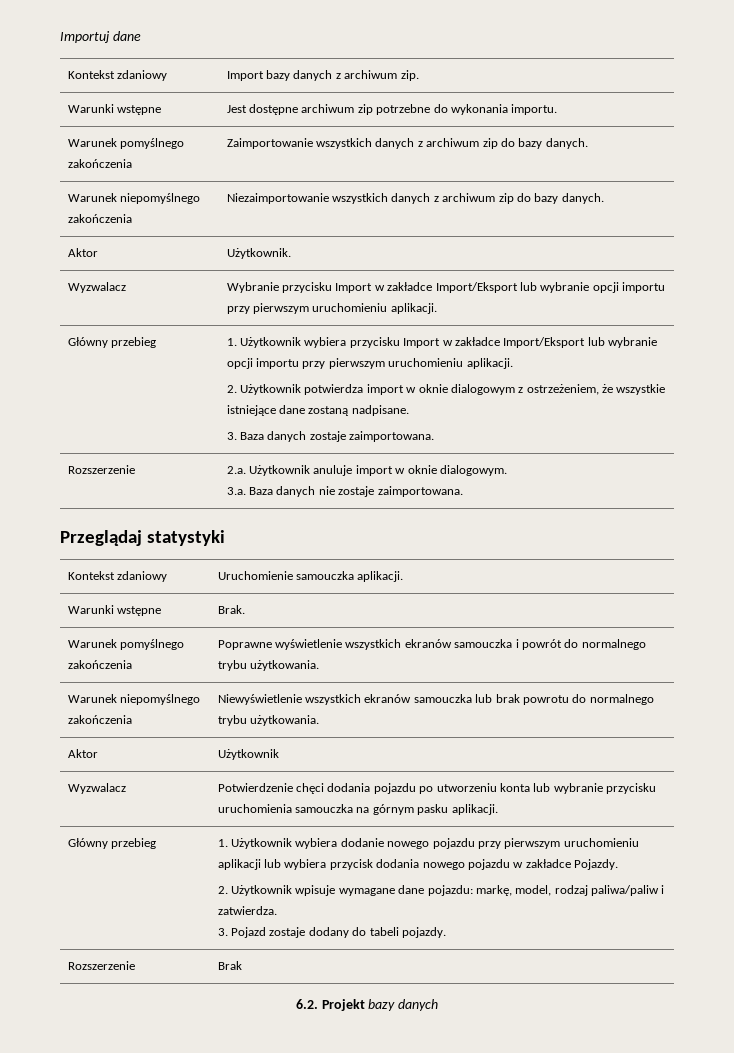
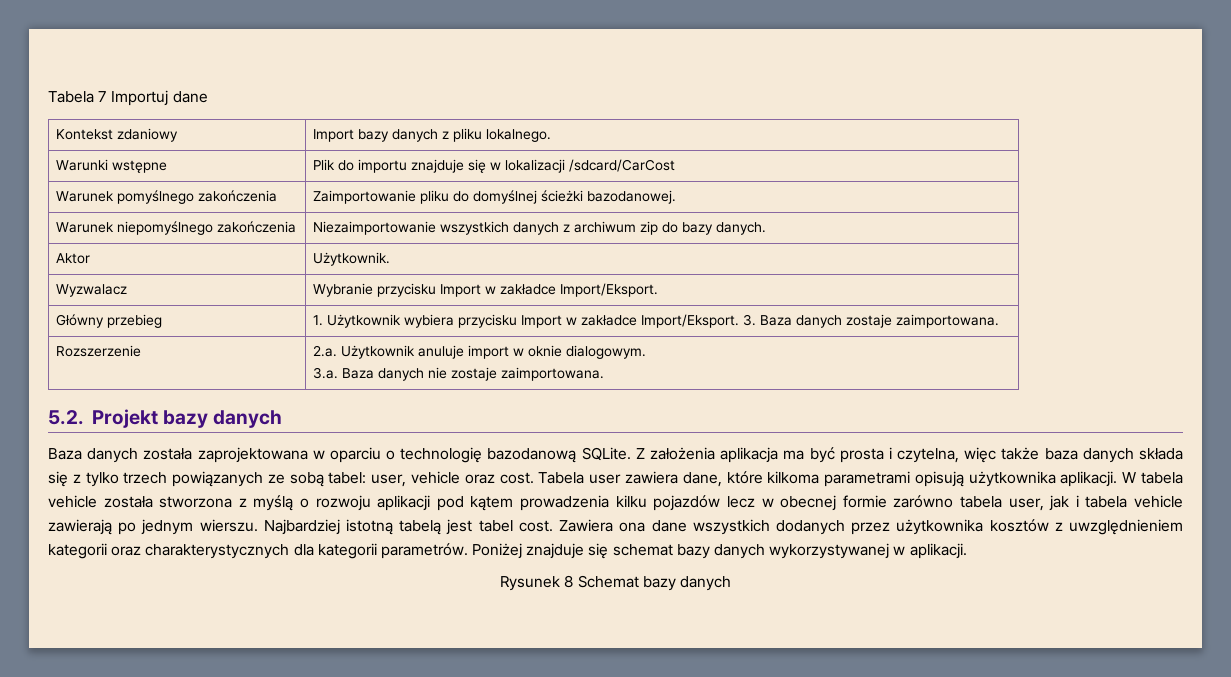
(60, 37) none -> [48,91,108,103] Tabela 7
[344,70,419,81] [67,104,162,115] [226,104,558,115] [67,138,185,149] [67,159,132,168] [226,138,588,149] archiwum zip. // Warunki wstępne | Jest dostępne archiwum zip potrzebne do wykonania importu. // Warunek pomyślnego zakończenia | Zaimportowanie wszystkich danych z archiwum zip do bazy danych. -> [452,128,551,142] [55,159,167,173] [312,159,675,173] [55,190,277,204] [312,190,676,204] pliku lokalnego. // Warunki wstępne | Plik do importu znajduje się w lokalizacji /sdcard/CarCost // Warunek pomyślnego zakończenia | Zaimportowanie pliku do domyślnej ścieżki bazodanowej.
[435,282,666,293] [226,303,437,314] Import/Eksport lub wybranie opcji importu przy pierwszym uruchomieniu aplikacji. -> [559,283,658,297] Import/Eksport.
[503,337,658,348] [226,358,513,369] [226,384,666,395] [226,405,409,416] Import/Eksport lub wybranie opcji importu przy pierwszym uruchomieniu aplikacji. // 2. Użytkownik potwierdza import w oknie dialogowym z ostrzeżeniem, że wszystkie istniejące dane zostaną nadpisane. // -> [640,314,739,328] Import/Eksport.
[60,530,226,546] [67,571,168,582] [217,571,404,582] [67,605,162,616] [217,605,245,614] [67,639,185,650] [67,660,132,669] [217,639,646,650] [217,660,320,671] [67,694,201,705] [67,715,132,724] [217,694,654,705] [217,715,320,726] [67,749,98,758] [217,749,279,760] [67,783,126,794] [217,783,657,794] [217,804,498,815] [67,838,157,849] [217,838,639,849] [217,859,619,870] [217,885,665,896] [217,906,277,915] [217,927,446,938] [67,961,135,970] [217,961,242,970] [295,999,365,1011] Przeglądaj statystyki // Kontekst zdaniowy | Uruchomienie samouczka aplikacji. // Warunki wstępne | Brak. // Warunek pomyślnego zakończenia | Poprawne wyświetlenie wszystkich ekranów samouczka i powrót do normalnego trybu użytkowania. // Warunek niepomyślnego zakończenia | Niewyświetlenie wszystkich ekranów samouczka lub brak powrotu do normalnego trybu użytkowania. // Aktor | Użytkownik // Wyzwalacz | Potwierdzenie chęci dodania pojazdu po utworzeniu konta lub wybranie przycisku uruchomienia samouczka na górnym pasku aplikacji. // Główny przebieg | 1. Użytkownik wybiera dodanie nowego pojazdu przy pierwszym uruchomieniu aplikacji lub wybiera przycisk dodania nowego pojazdu w zakładce Pojazdy. // 2. Użytkownik wpisuje wymagane dane pojazdu: markę, model, rodzaj paliwa/paliw i zatwierdza. // 3. Pojazd zostaje dodany do tabeli pojazdy. // Rozszerzenie | Brak // 6.2. Projekt -> [48,409,283,428] [48,447,1183,463] [48,471,1183,487] [48,495,1183,511] [48,519,1183,535] [48,543,967,559] [500,575,639,591] 5.2. Projekt bazy danych // Baza danych została zaprojektowana w oparciu o technologię bazodanową SQLite. Z założenia aplikacja ma być prosta i czytelna, więc także baza danych składa się z tylko trzech powiązanych ze sobą tabel: user, vehicle oraz cost. Tabela user zawiera dane, które kilkoma parametrami opisują użytkownika aplikacji. W tabela vehicle została stworzona z myślą o rozwoju aplikacji pod kątem prowadzenia kilku pojazdów lecz w obecnej formie zarówno tabela user, jak i tabela vehicle zawierają po jednym wierszu. Najbardziej istotną tabelą jest tabel cost. Zawiera ona dane wszystkich dodanych przez użytkownika kosztów z uwzględnieniem kategorii oraz charakterystycznych dla kategorii parametrów. Poniżej znajduje się schemat bazy danych wykorzystywanej w aplikacji. // Rysunek 8 Schemat

